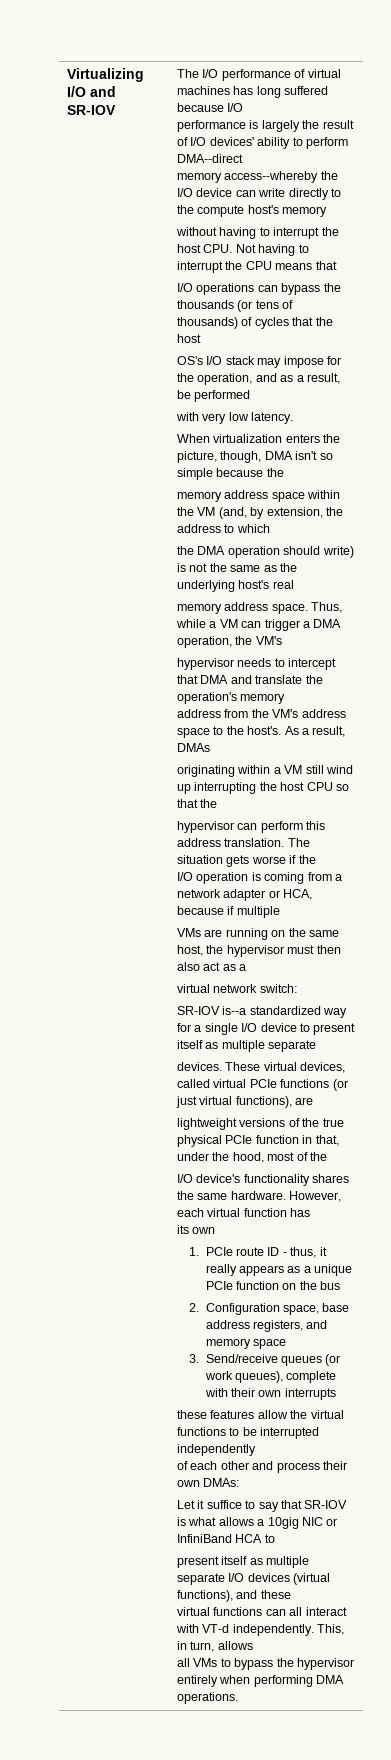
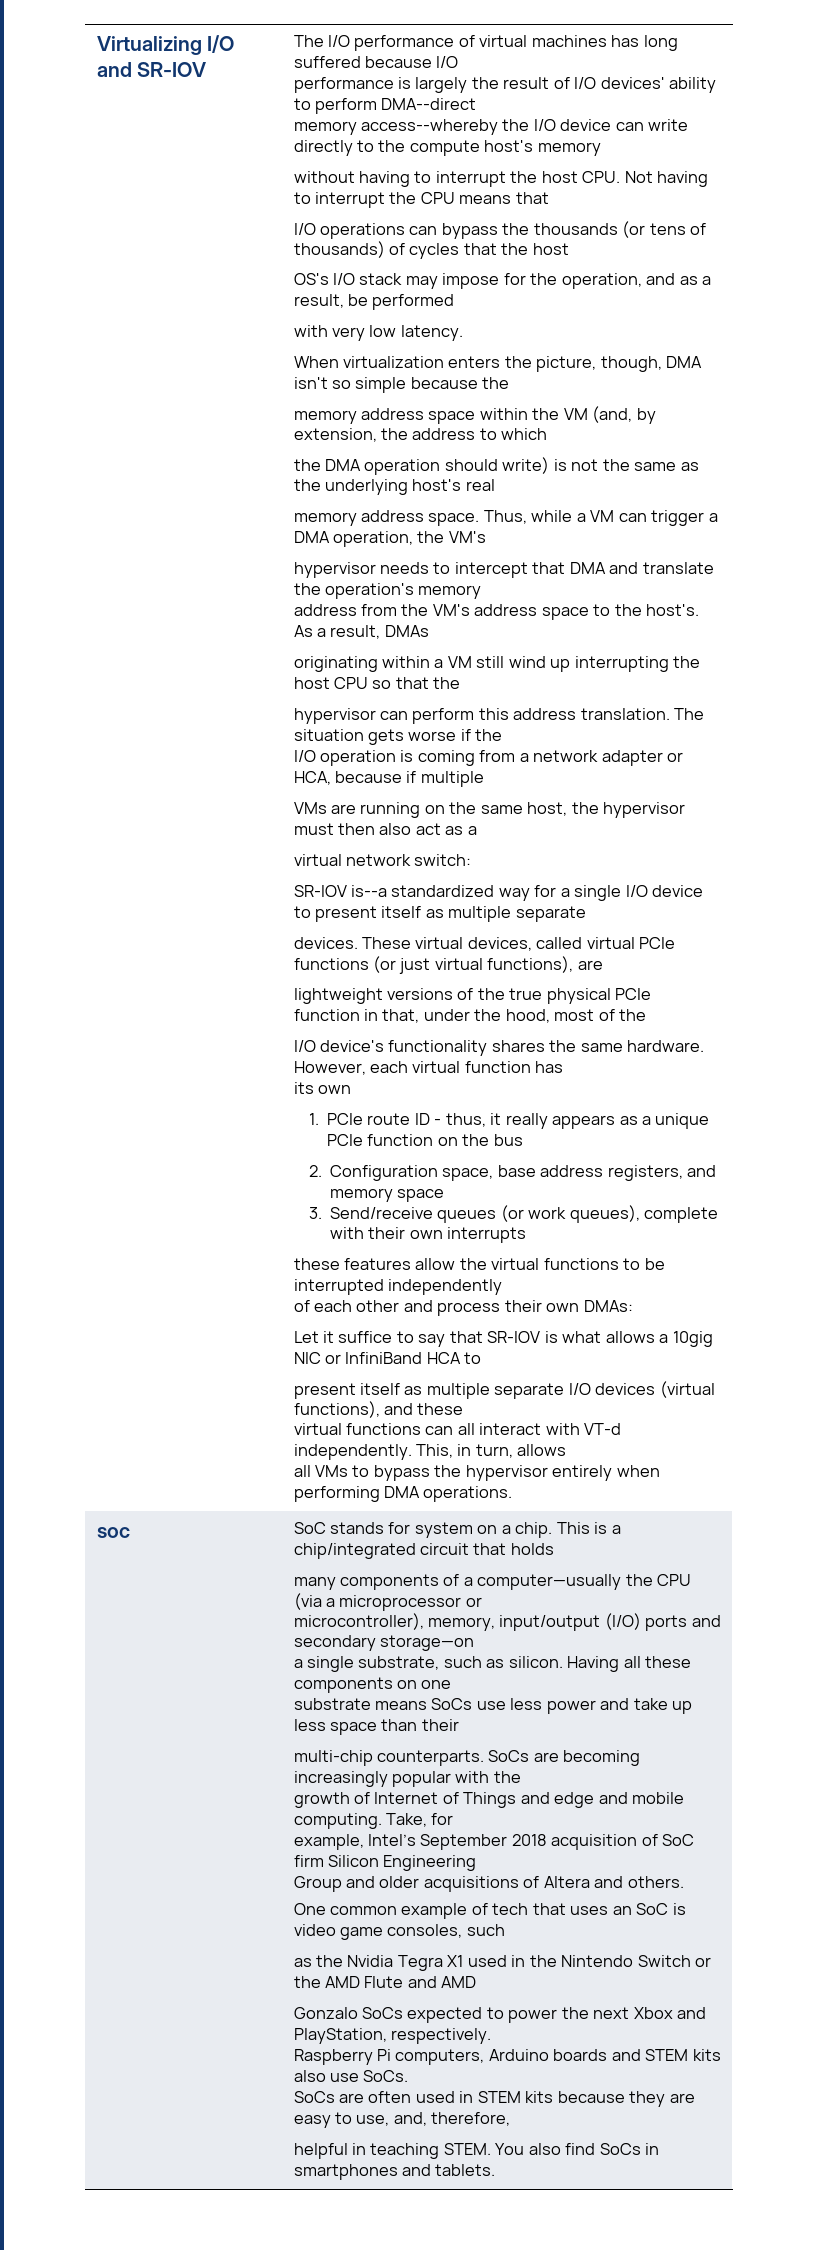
(239, 1698) none -> [96,1527,130,1538] [293,1522,621,1538] [293,1543,554,1559] [293,1574,692,1590] [293,1593,482,1611] [293,1613,721,1631] [293,1635,474,1651] [293,1656,692,1672] [293,1677,452,1693] [293,1698,693,1714] [293,1719,459,1735] [293,1750,641,1766] [293,1771,521,1787] [293,1792,685,1808] [293,1813,454,1829] [293,1834,695,1850] [293,1855,477,1871] [293,1876,684,1892] [293,1903,686,1919] [293,1924,505,1940] [293,1955,712,1971] [293,1976,477,1988] [293,2007,707,2023] [293,2028,491,2044] [293,2049,721,2065] [293,2070,409,2082] [293,2091,695,2107] [293,2112,511,2128] [293,2143,660,2159] [293,2164,496,2180] // soc | SoC stands for system on a chip. This is a chip/integrated circuit that holds // many components of a computer—usually the CPU (via a microprocessor or // microcontroller), memory, input/output (I/O) ports and secondary storage—on // a single substrate, such as silicon. Having all these components on one // substrate means SoCs use less power and take up less space than their // multi-chip counterparts. SoCs are becoming increasingly popular with the // growth of Internet of Things and edge and mobile computing. Take, for // example, Intel’s September 2018 acquisition of SoC firm Silicon Engineering // Group and older acquisitions of Altera and others. // One common example of tech that uses an SoC is video game consoles, such // as the Nvidia Tegra X1 used in the Nintendo Switch or the AMD Flute and AMD // Gonzalo SoCs expected to power the next Xbox and PlayStation, respectively. // Raspberry Pi computers, Arduino boards and STEM kits also use SoCs. // SoCs are often used in STEM kits because they are easy to use, and, therefore, // helpful in teaching STEM. You also find SoCs in smartphones and tablets.

